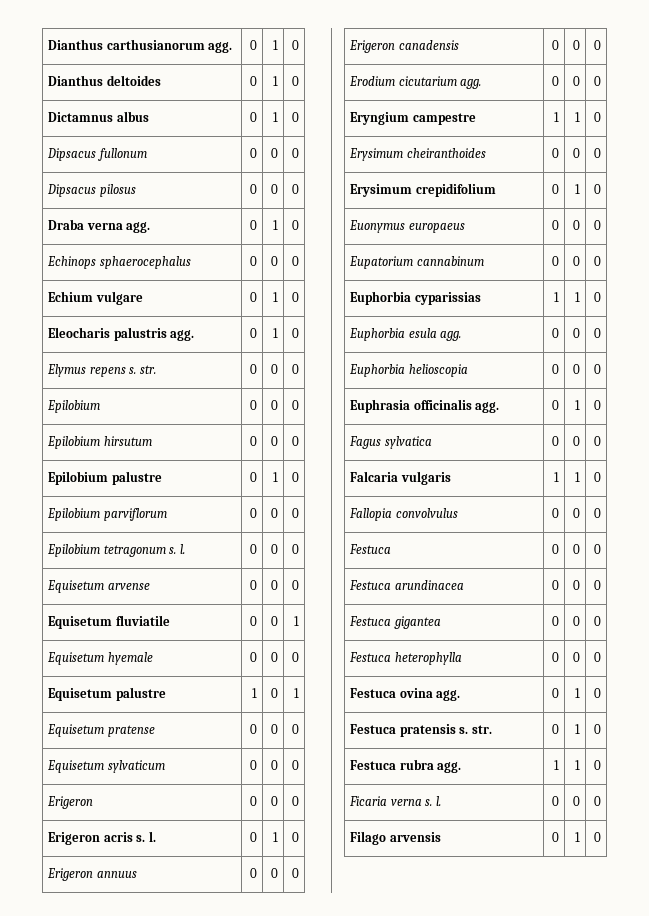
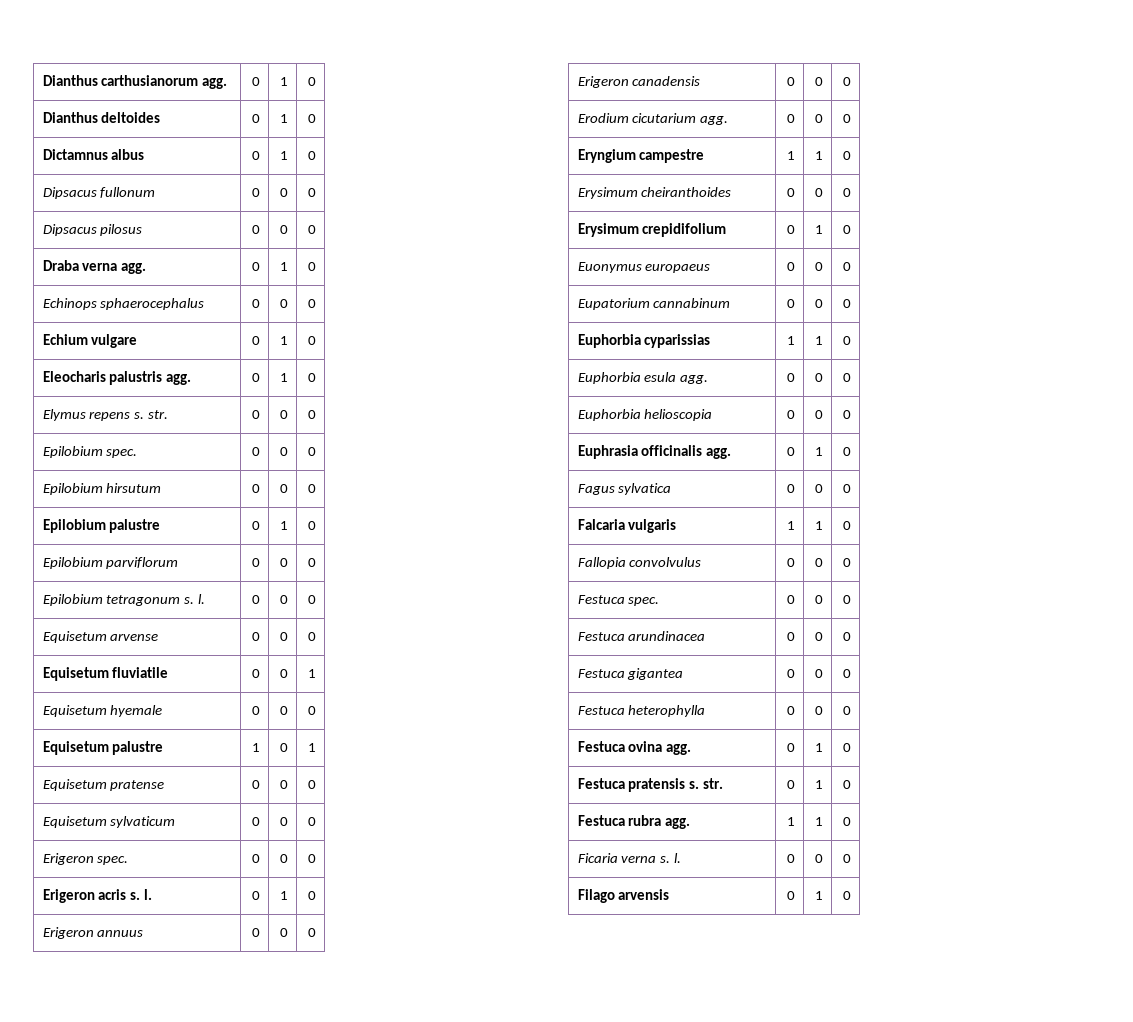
(101, 406) none -> [106,449,138,458] spec.
(94, 802) none -> [97,856,129,865] spec.
(392, 549) none -> [628,597,660,606] spec.

